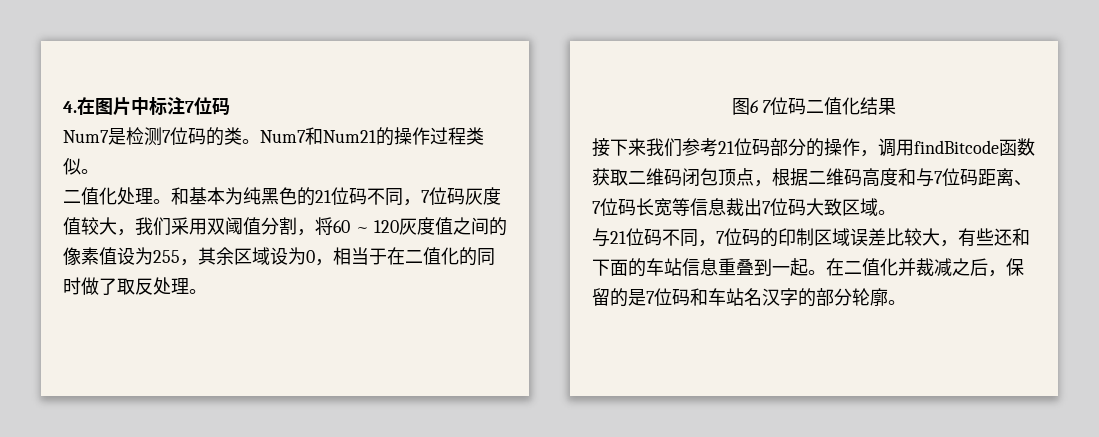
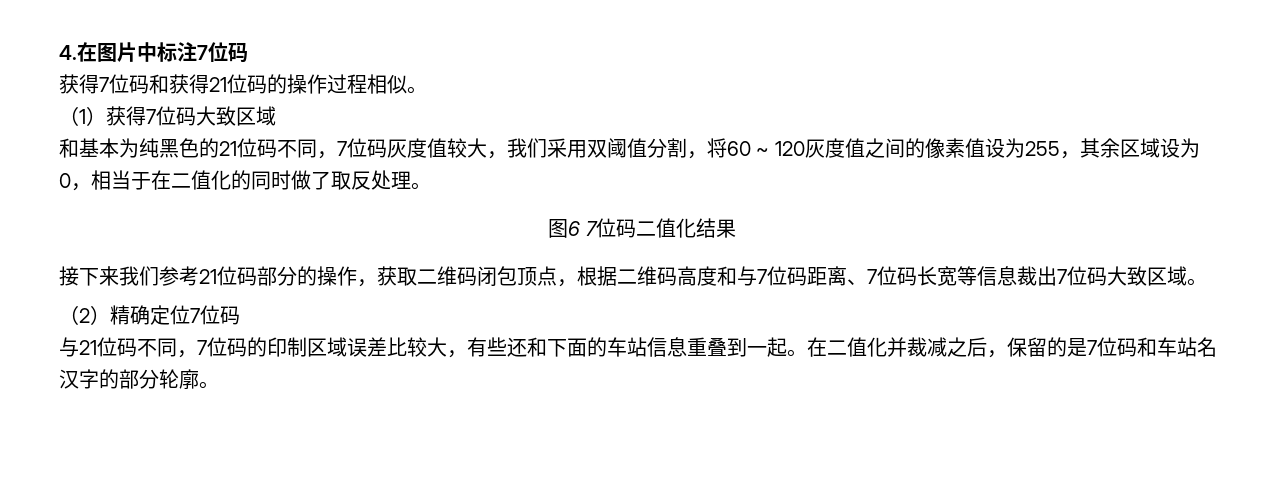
[63,127,376,146] Num7是检测7位码的类。Num7和Num21 -> [59,74,267,94] 获得7位码和获得21位码
[466,127,484,145] 类 -> [367,74,387,94] 相
[63,187,171,205] 二值化处理。 -> [59,106,276,126] （1）获得7位码大致区域 //
[878,138,1035,157] 调用findBitcode函数 -> (377, 283) none
(896, 212) none -> [59,305,240,325] // （2）精确定位7位码

